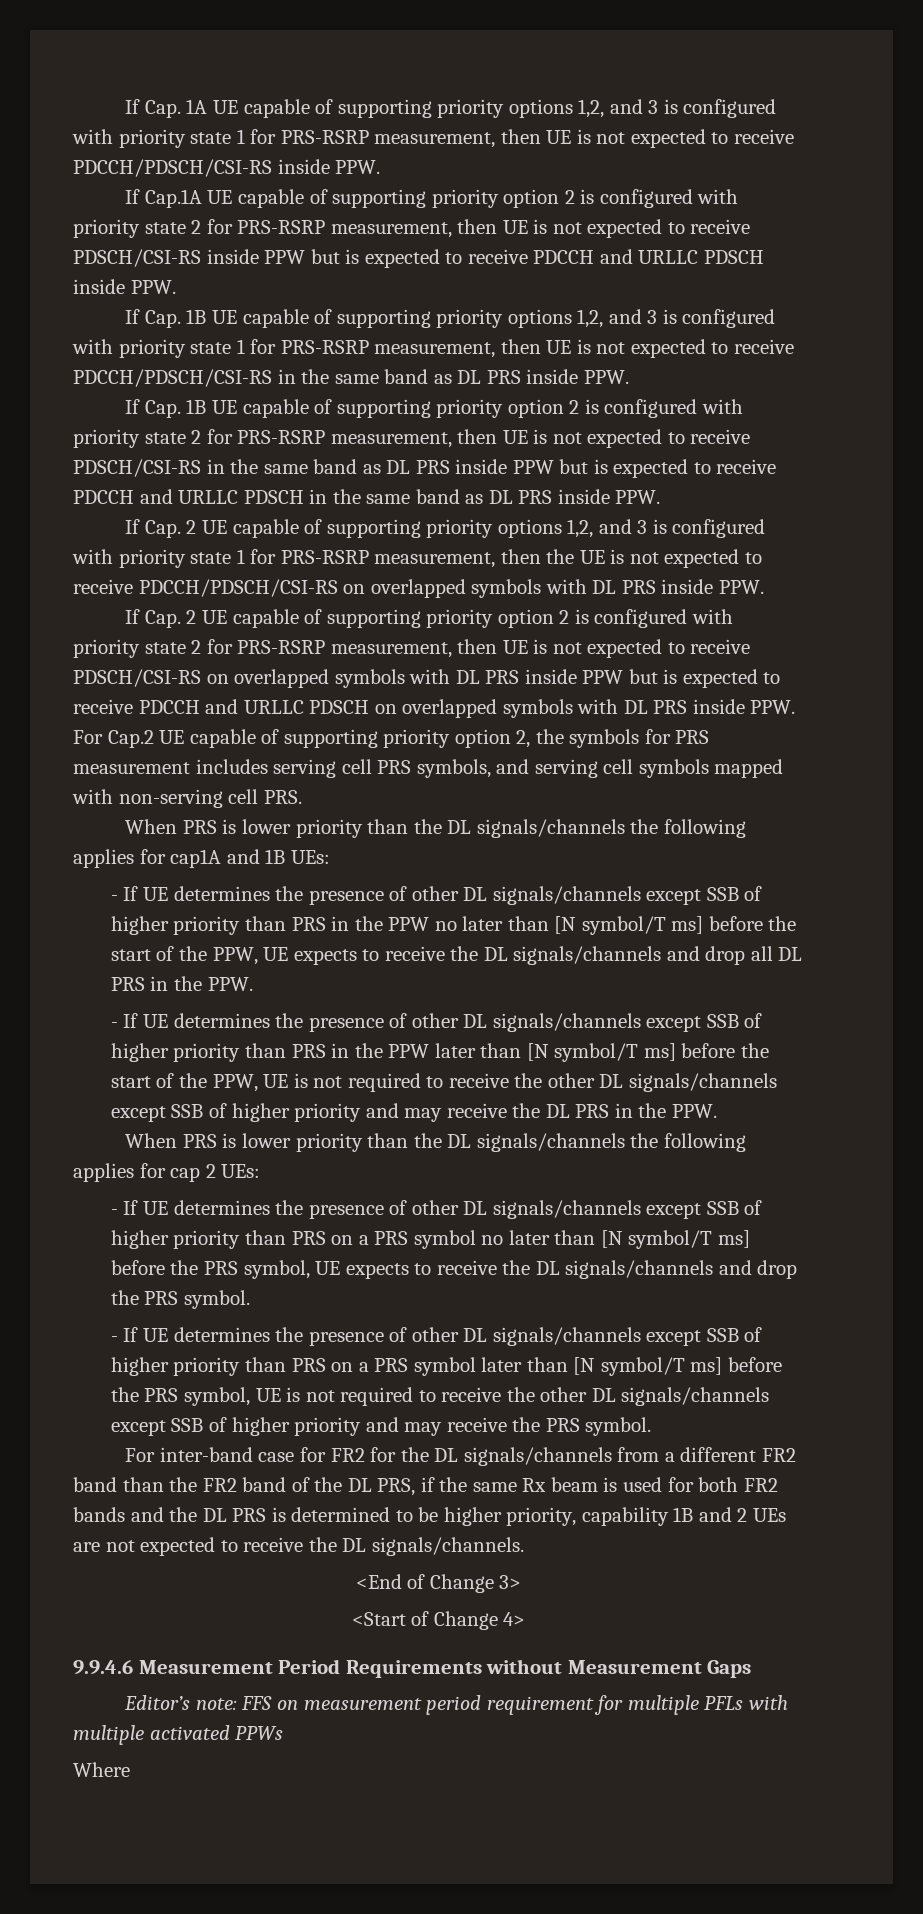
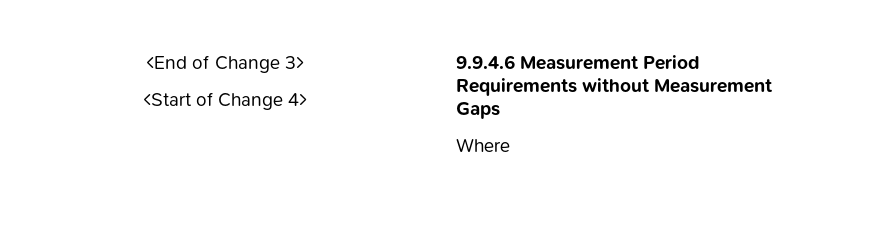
[125,99,777,118] [72,129,794,148] [73,159,381,177] [125,189,739,208] [73,219,751,238] [73,249,764,268] [73,279,176,294] [125,309,776,328] [72,339,794,358] [73,369,629,387] [125,399,743,418] [73,429,751,448] [73,459,777,478] [73,489,661,504] [125,519,766,538] [72,549,762,568] [73,579,764,598] [125,609,733,628] [73,639,751,658] [73,669,781,688] [73,699,796,718] [73,729,710,748] [73,759,784,778] [72,789,302,808] [125,819,746,838] [73,849,330,868] [110,886,763,905] [110,916,797,935] [110,946,803,965] [110,976,253,991] [110,1013,763,1032] [110,1043,769,1062] [110,1073,777,1092] [110,1103,717,1122] [125,1133,746,1152] [73,1163,261,1182] [110,1200,763,1219] [110,1230,750,1249] [110,1260,798,1279] [110,1290,251,1309] [110,1327,763,1346] [110,1357,782,1376] [110,1387,770,1406] [110,1417,652,1436] [125,1447,796,1466] [73,1477,778,1496] [73,1507,787,1526] [73,1537,524,1556] If Cap. 1A UE capable of supporting priority options 1,2, and 3 is configured with priority state 1 for PRS-RSRP measurement, then UE is not expected to receive PDCCH/PDSCH/CSI-RS inside PPW. // If Cap.1A UE capable of supporting priority option 2 is configured with priority state 2 for PRS-RSRP measurement, then UE is not expected to receive PDSCH/CSI-RS inside PPW but is expected to receive PDCCH and URLLC PDSCH inside PPW. // If Cap. 1B UE capable of supporting priority options 1,2, and 3 is configured with priority state 1 for PRS-RSRP measurement, then UE is not expected to receive PDCCH/PDSCH/CSI-RS in the same band as DL PRS inside PPW. // If Cap. 1B UE capable of supporting priority option 2 is configured with priority state 2 for PRS-RSRP measurement, then UE is not expected to receive PDSCH/CSI-RS in the same band as DL PRS inside PPW but is expected to receive PDCCH and URLLC PDSCH in the same band as DL PRS inside PPW. // If Cap. 2 UE capable of supporting priority options 1,2, and 3 is configured with priority state 1 for PRS-RSRP measurement, then the UE is not expected to receive PDCCH/PDSCH/CSI-RS on overlapped symbols with DL PRS inside PPW. // If Cap. 2 UE capable of supporting priority option 2 is configured with priority state 2 for PRS-RSRP measurement, then UE is not expected to receive PDSCH/CSI-RS on overlapped symbols with DL PRS inside PPW but is expected to receive PDCCH and URLLC PDSCH on overlapped symbols with DL PRS inside PPW. For Cap.2 UE capable of supporting priority option 2, the symbols for PRS measurement includes serving cell PRS symbols, and serving cell symbols mapped with non-serving cell PRS. // When PRS is lower priority than the DL signals/channels the following applies for cap1A and 1B UEs: // - If UE determines the presence of other DL signals/channels except SSB of higher priority than PRS in the PPW no later than [N symbol/T ms] before the start of the PPW, UE expects to receive the DL signals/channels and drop all DL PRS in the PPW. // - If UE determines the presence of other DL signals/channels except SSB of higher priority than PRS in the PPW later than [N symbol/T ms] before the start of the PPW, UE is not required to receive the other DL signals/channels except SSB of higher priority and may receive the DL PRS in the PPW. // When PRS is lower priority than the DL signals/channels the following applies for cap 2 UEs: // - If UE determines the presence of other DL signals/channels except SSB of higher priority than PRS on a PRS symbol no later than [N symbol/T ms] before the PRS symbol, UE expects to receive the DL signals/channels and drop the PRS symbol. // - If UE determines the presence of other DL signals/channels except SSB of higher priority than PRS on a PRS symbol later than [N symbol/T ms] before the PRS symbol, UE is not required to receive the other DL signals/channels except SSB of higher priority and may receive the PRS symbol. // For inter-band case for FR2 for the DL signals/channels from a different FR2 band than the FR2 band of the DL PRS, if the same Rx beam is used for both FR2 bands and the DL PRS is determined to be higher priority, capability 1B and 2 UEs are not expected to receive the DL signals/channels. // -> (146, 62) none
[124,1695,788,1715] [73,1725,284,1745] // Editor’s note: FFS on measurement period requirement for multiple PFLs with multiple activated PPWs -> (500, 110) none

